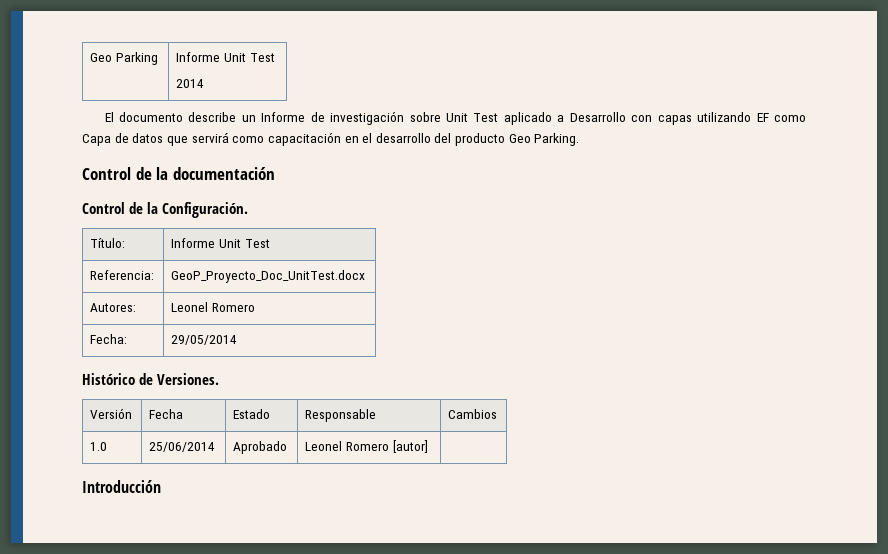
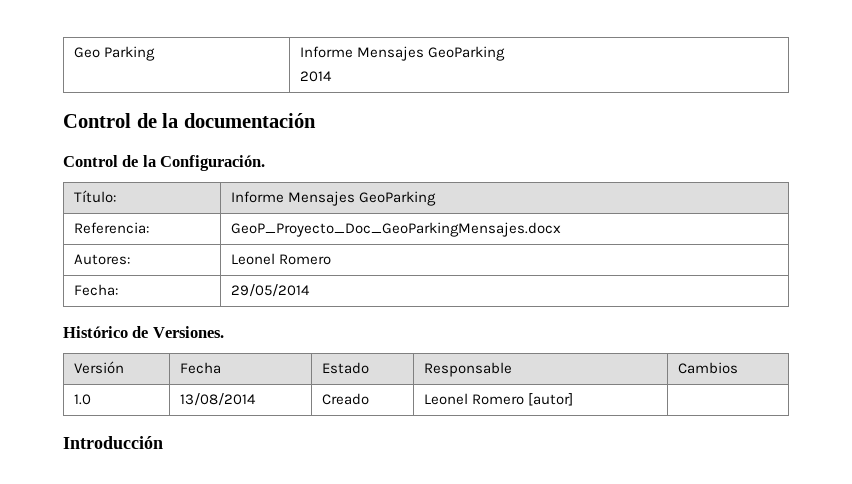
[224,53,275,62] Unit Test -> [357,46,506,61] Mensajes GeoParking
[104,111,807,125] [82,132,580,146] // El documento describe un Informe de investigación sobre Unit Test aplicado a Desarrollo con capas utilizando EF como Capa de datos que servirá como capacitación en el desarrollo del producto Geo Parking. -> (333, 76) none
[219,239,270,248] Unit Test -> [288,191,437,206] Mensajes GeoParking
[171,270,366,283] GeoP_Proyecto_Doc_UnitTest.docx -> [231,222,562,237] GeoP_Proyecto_Doc_GeoParkingMensajes.docx
[149,442,216,452] [233,441,288,454] 25/06/2014 | Aprobado -> [180,393,257,406] [322,393,370,405] 13/08/2014 | Creado

